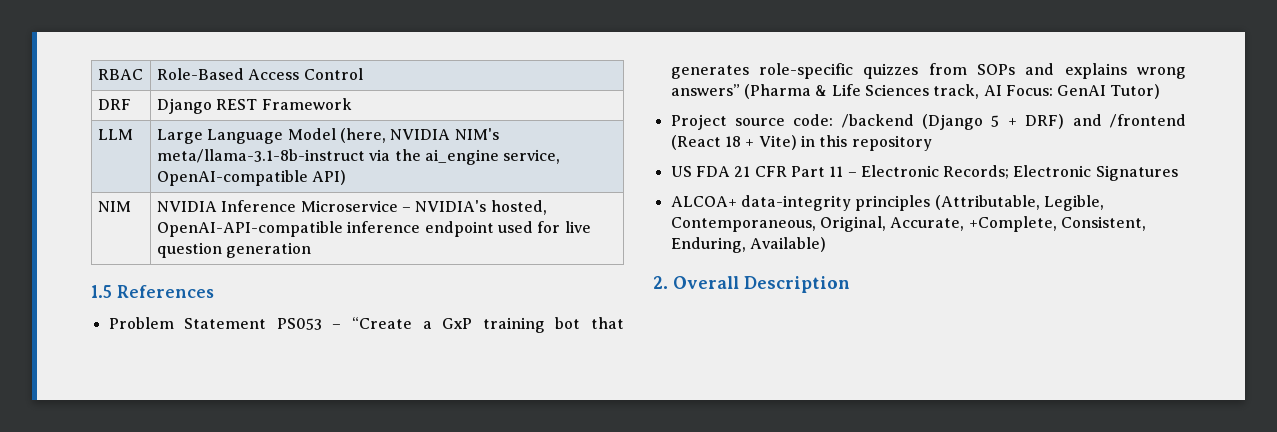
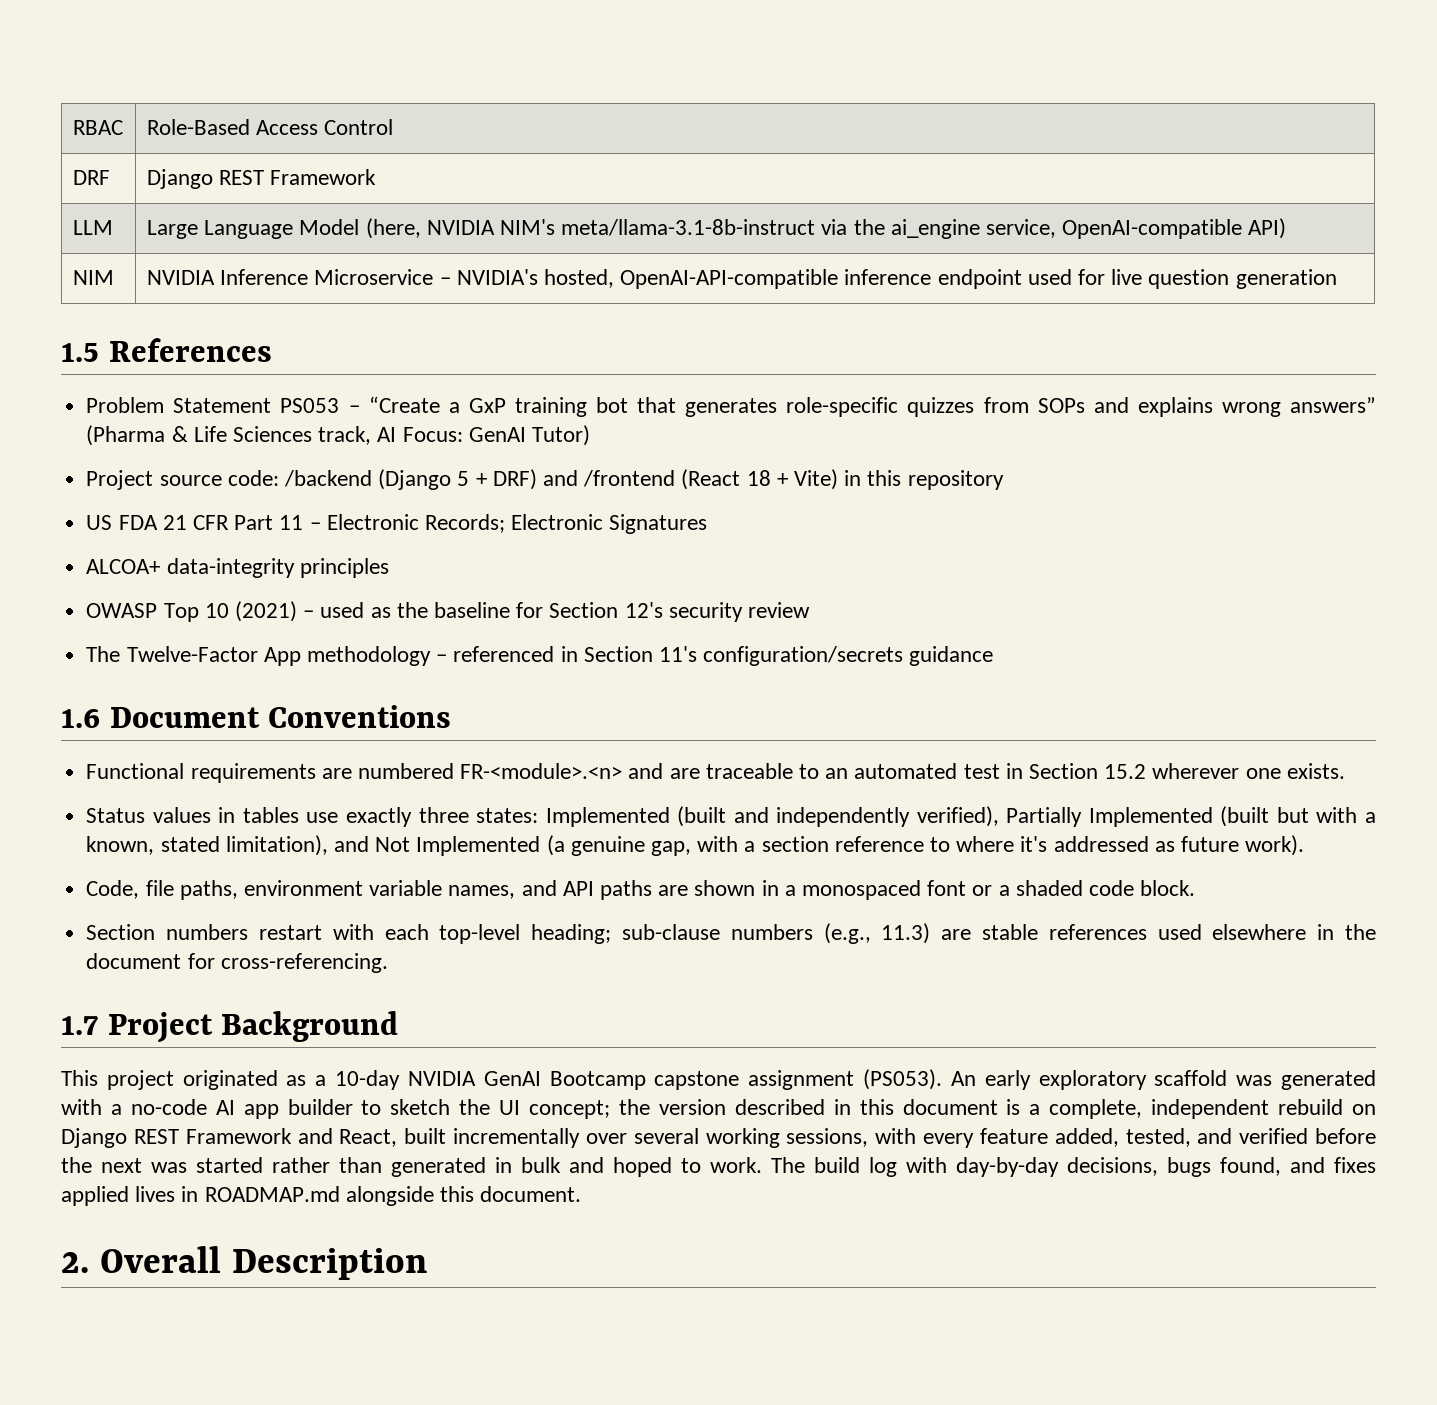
[934,195,1104,211] [670,216,1146,232] [670,237,826,253] (Attributable, Legible, Contemporaneous, Original, Accurate, +Complete, Consistent, Enduring, Available) -> [86,601,811,622] [86,646,994,666] [61,705,452,728] [86,763,1345,783] [86,806,1377,827] [86,835,1305,856] [86,880,1196,900] [86,923,1376,944] [86,953,388,973] [61,1011,399,1043] [61,1069,1376,1090] [61,1099,1376,1119] [61,1128,1376,1148] [61,1157,1376,1177] [61,1186,582,1206] // OWASP Top 10 (2021) – used as the baseline for Section 12's security review // The Twelve-Factor App methodology – referenced in Section 11's configuration/secrets guidance // 1.6 Document Conventions // Functional requirements are numbered FR-<module>.<n> and are traceable to an automated test in Section 15.2 wherever one exists. // Status values in tables use exactly three states: Implemented (built and independently verified), Partially Implemented (built but with a known, stated limitation), and Not Implemented (a genuine gap, with a section reference to where it's addressed as future work). // Code, file paths, environment variable names, and API paths are shown in a monospaced font or a shaded code block. // Section numbers restart with each top-level heading; sub-clause numbers (e.g., 11.3) are stable references used elsewhere in the document for cross-referencing. // 1.7 Project Background // This project originated as a 10-day NVIDIA GenAI Bootcamp capstone assignment (PS053). An early exploratory scaffold was generated with a no-code AI app builder to sketch the UI concept; the version described in this document is a complete, independent rebuild on Django REST Framework and React, built incrementally over several working sessions, with every feature added, tested, and verified before the next was started rather than generated in bulk and hoped to work. The build log with day-by-day decisions, bugs found, and fixes applied lives in ROADMAP.md alongside this document.

